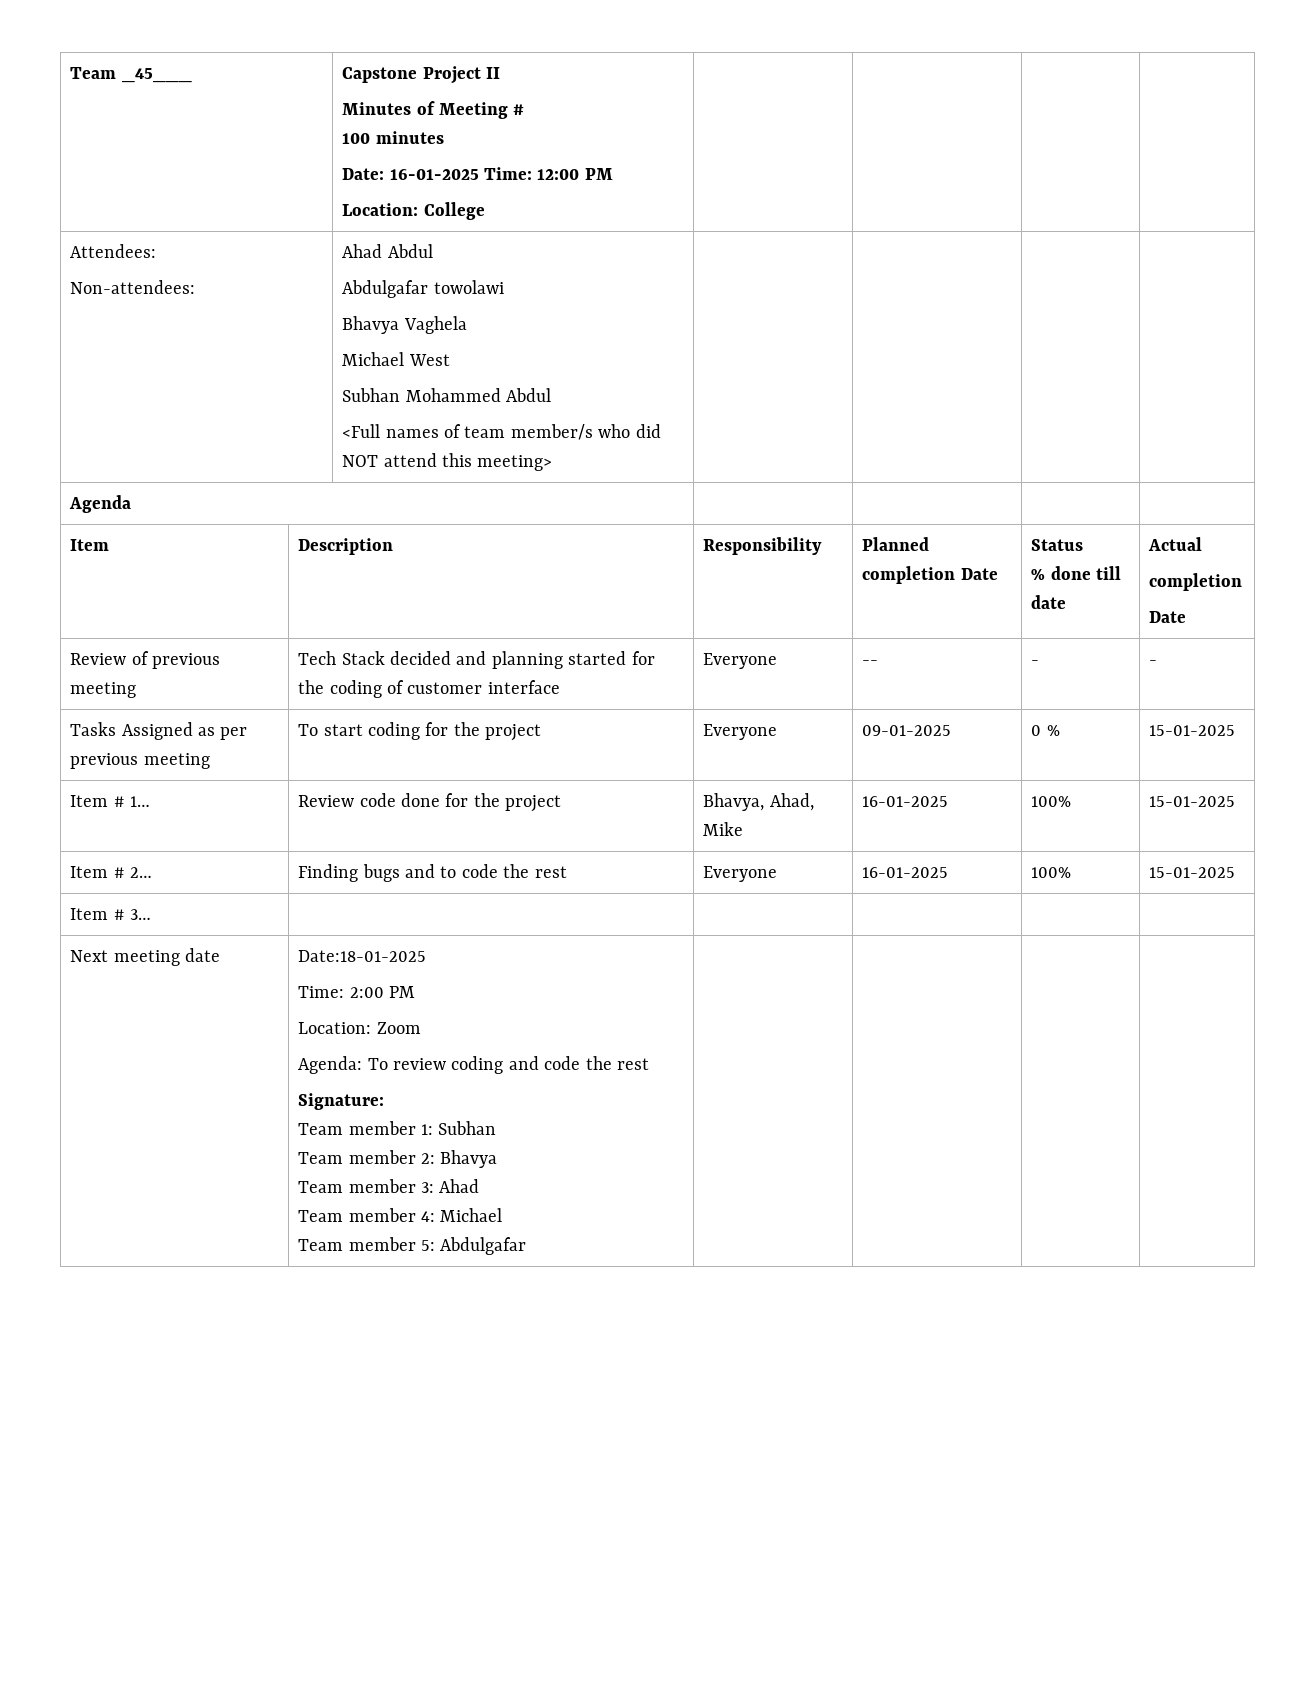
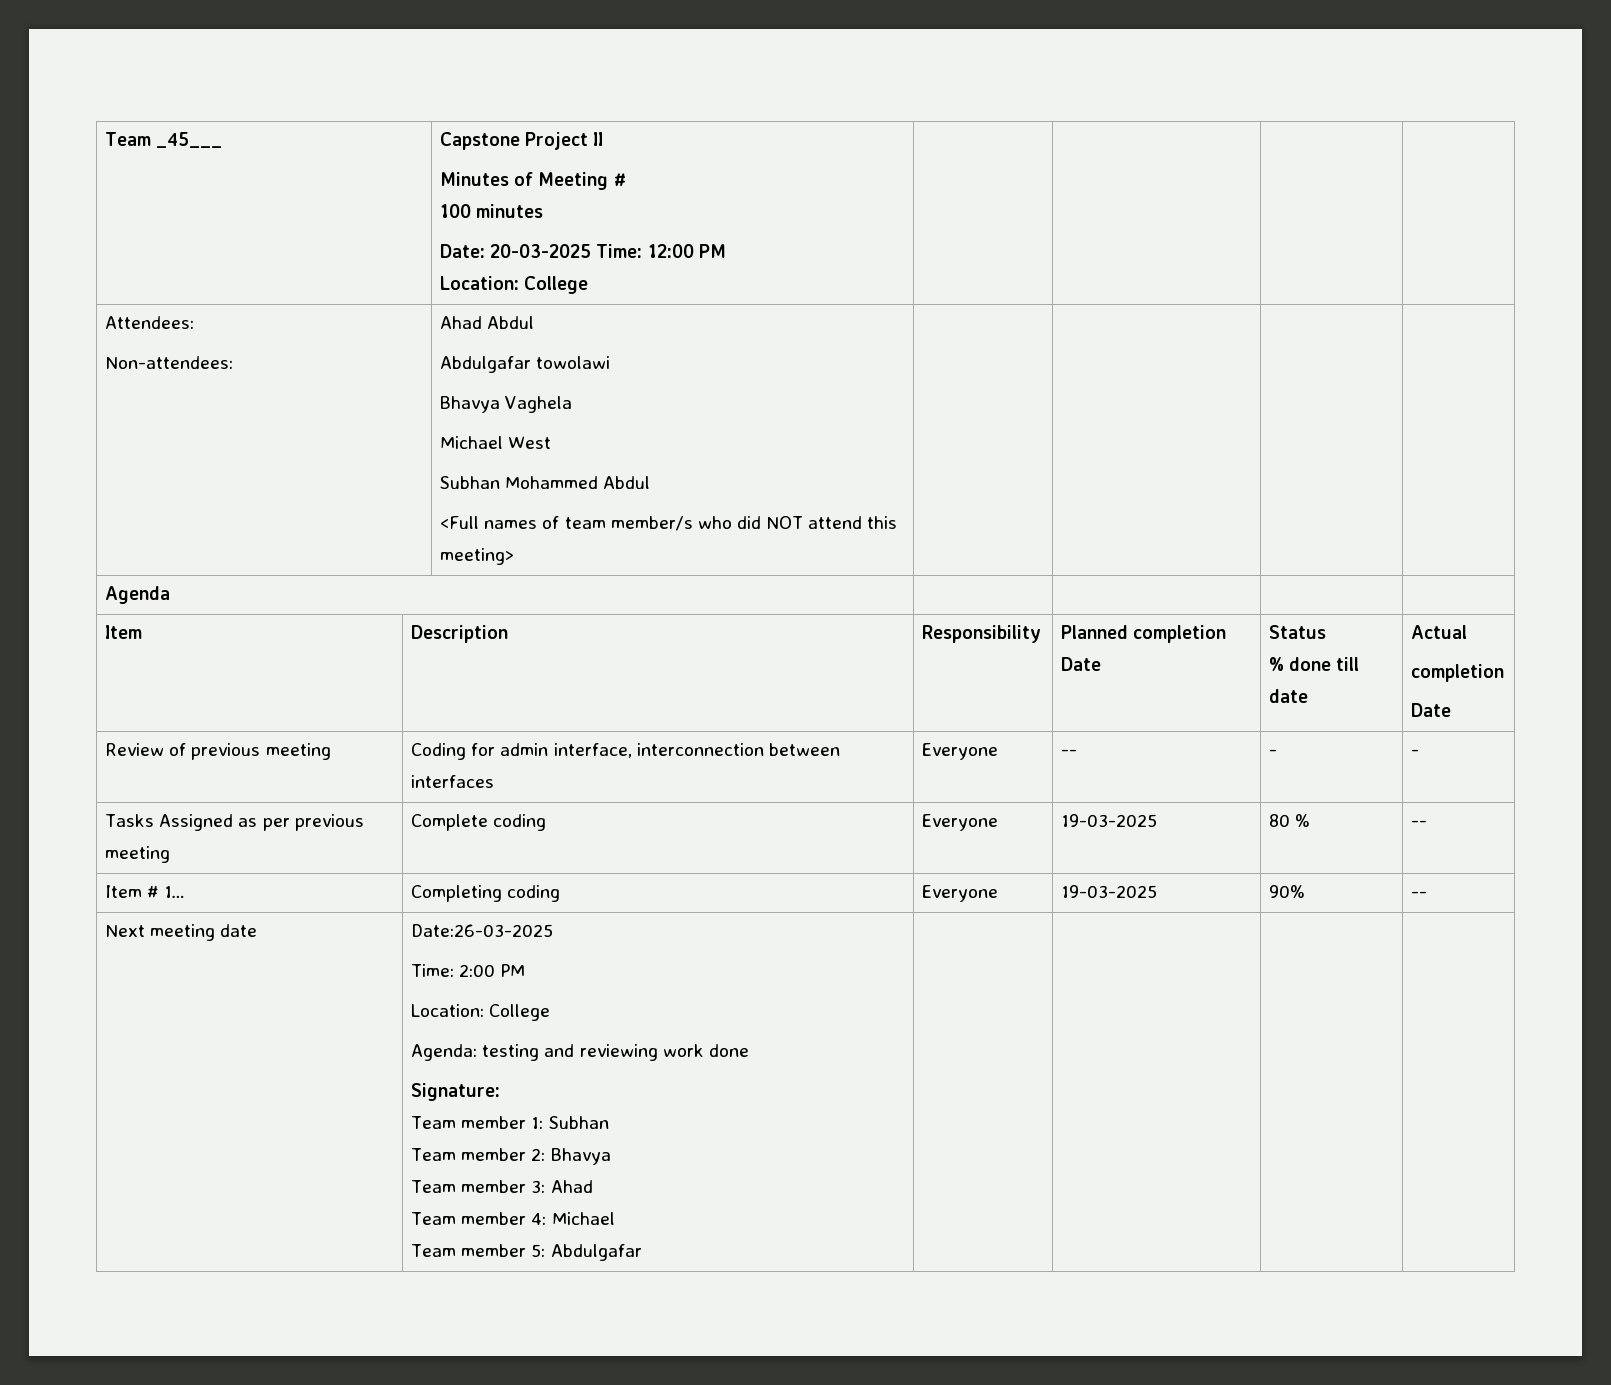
[389,169,479,180] 16-01-2025 -> [490,244,592,258] 20-03-2025
[298,651,655,669] [298,680,560,698] Tech Stack decided and planning started for the coding of customer interface -> [411,743,840,760] [411,775,495,788] Coding for admin interface, interconnection between interfaces
[298,722,542,741] [703,724,778,740] [862,725,952,736] [1031,725,1042,736] To start coding for the project | Everyone | 09-01-2025 | 0 -> [411,814,547,831] [922,814,999,831] [1061,814,1158,827] [1269,814,1291,827] Complete coding | Everyone | 19-03-2025 | 80
[1149,725,1236,736] 15-01-2025 -> [1411,820,1428,827] --
[298,793,562,812] [703,793,814,811] [703,822,744,836] [862,796,949,807] [1031,796,1072,807] [1149,796,1236,807] [70,866,152,878] [298,864,567,882] [703,866,778,882] [862,867,949,878] [1031,867,1072,878] [1149,867,1236,878] [70,908,151,920] Review code done for the project | Bhavya, Ahad, Mike | 16-01-2025 | 100% | 15-01-2025 // Item # 2… | Finding bugs and to code the rest | Everyone | 16-01-2025 | 100% | 15-01-2025 // Item # 3… | | | | | -> [411,885,561,902] [922,885,999,902] [1061,885,1158,898] [1269,885,1306,898] [1411,891,1428,898] Completing coding | Everyone | 19-03-2025 | 90% | --
[298,950,427,962] Date:18-01-2025 -> [411,924,554,937] Date:26-03-2025
[376,1022,421,1034] Zoom -> [489,1004,551,1021] College
[367,1056,649,1074] To review coding and code the rest -> [482,1044,749,1061] testing and reviewing work done

